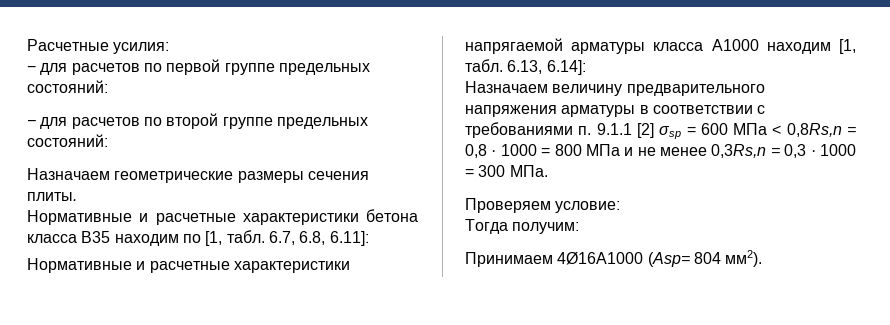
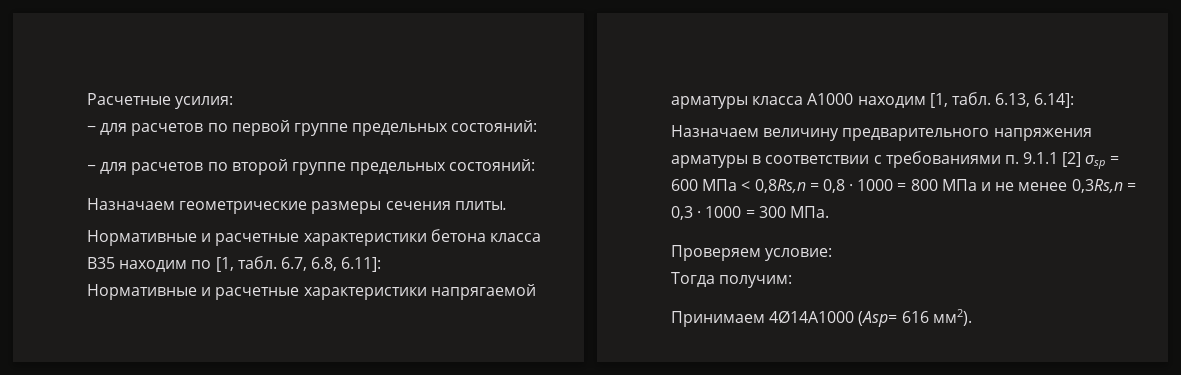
[557,252,721,267] 4Ø16A1000 (Asp= 804 -> [769,311,929,327] 4Ø14A1000 (Asp= 616

